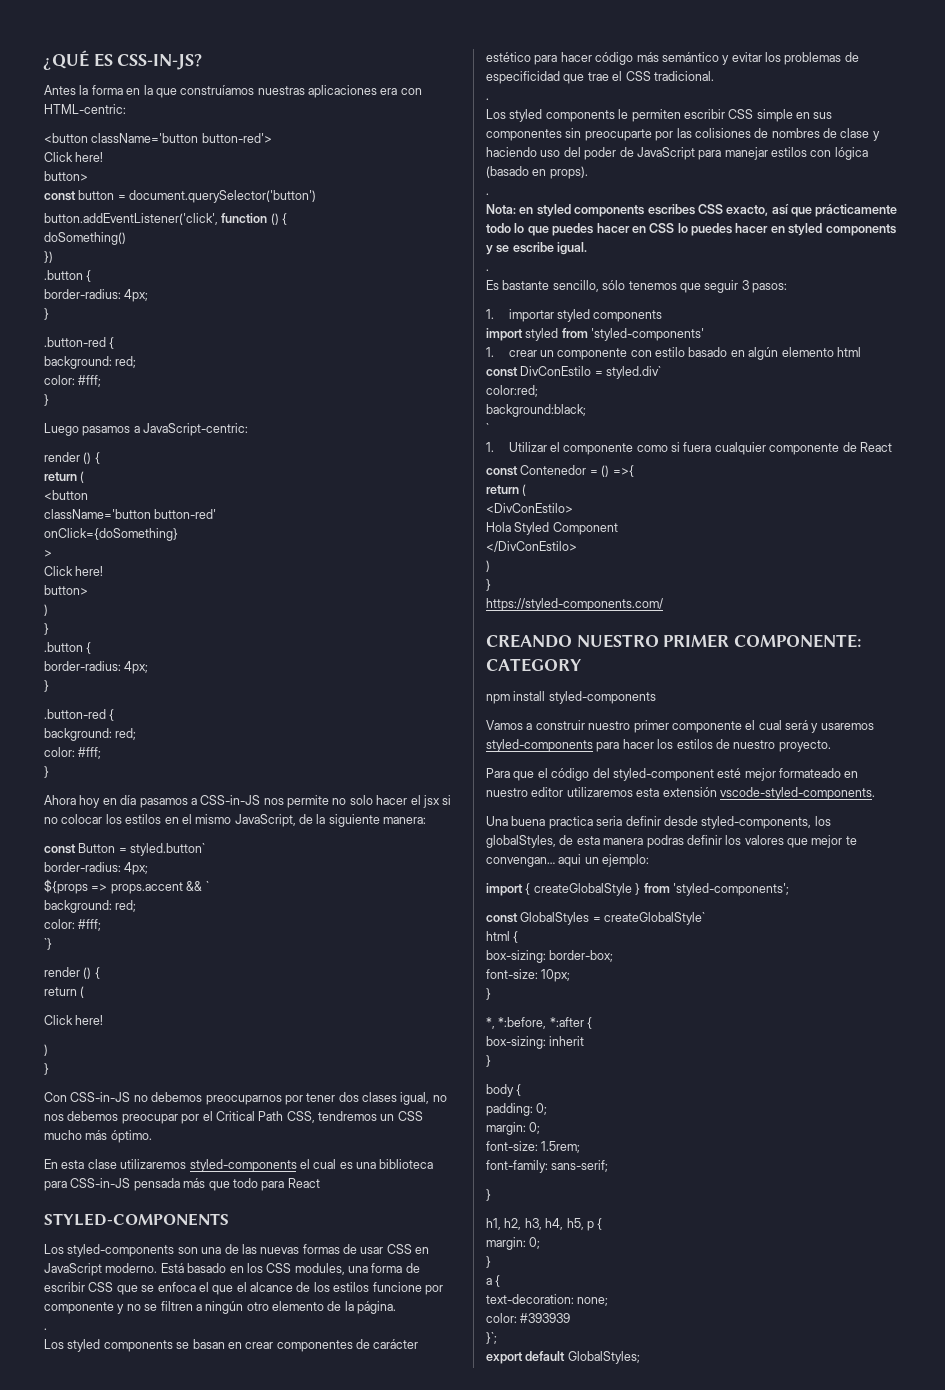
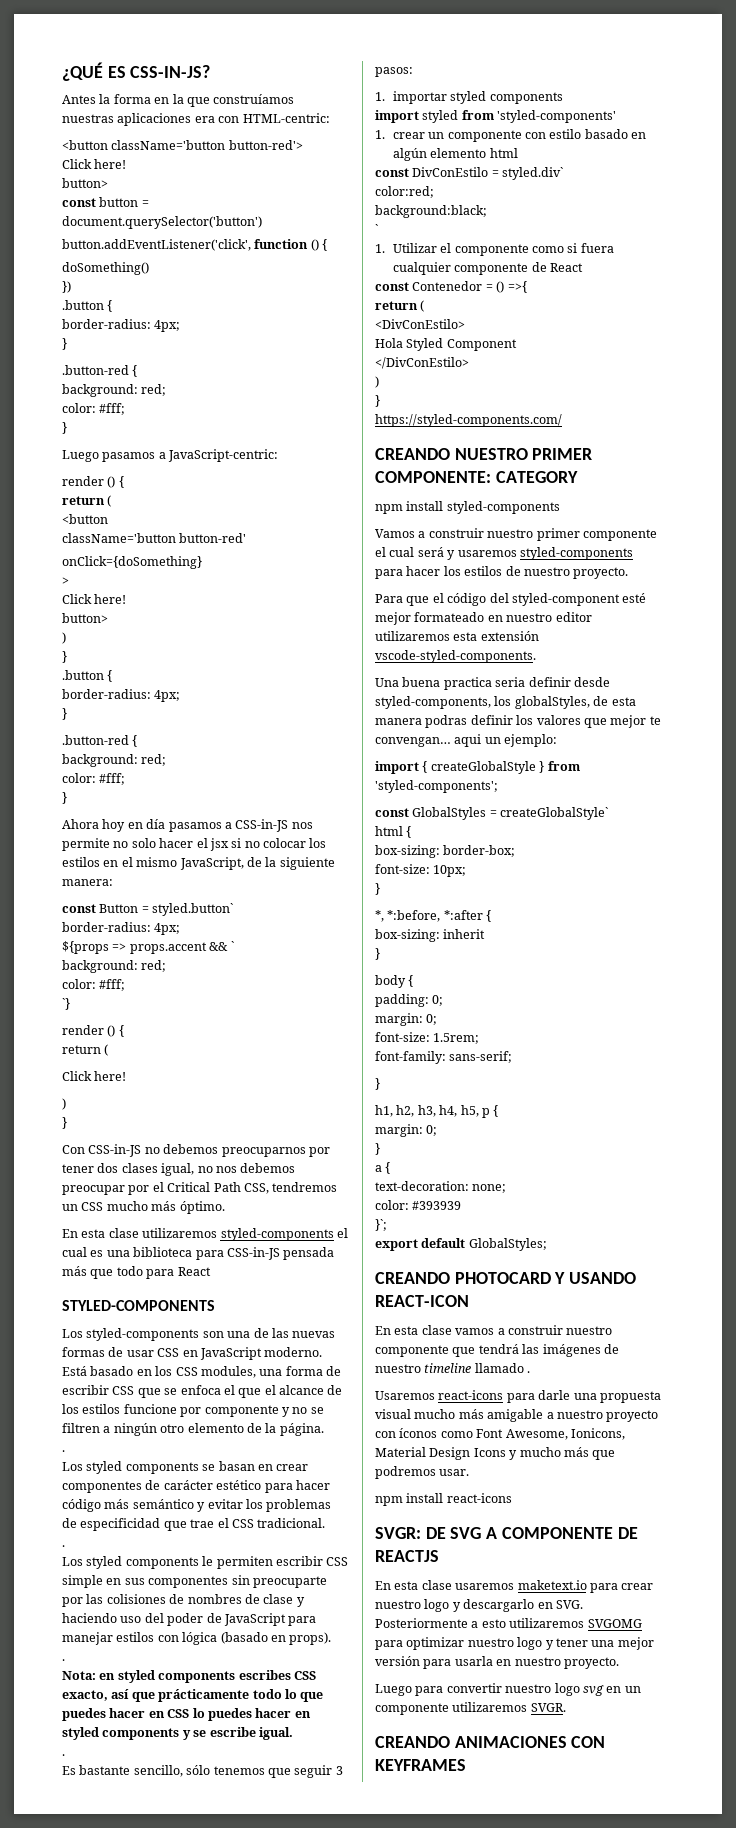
(640, 1357) none -> [375,1272,637,1284] [375,1295,469,1307] [375,1325,613,1335] [375,1344,619,1357] [375,1363,531,1373] [375,1390,661,1403] [375,1409,659,1422] [375,1428,625,1440] [375,1447,616,1460] [375,1466,470,1479] [375,1493,512,1506] [375,1527,638,1539] [375,1550,439,1562] [375,1580,654,1593] [375,1599,583,1612] [375,1618,642,1628] [375,1637,654,1650] [375,1656,619,1669] [375,1683,641,1696] [375,1702,566,1715] [375,1736,606,1748] [375,1759,466,1771] // CREANDO PHOTOCARD Y USANDO REACT-ICON // En esta clase vamos a construir nuestro componente que tendrá las imágenes de nuestro timeline llamado . // Usaremos react-icons para darle una propuesta visual mucho más amigable a nuestro proyecto con íconos como Font Awesome, Ionicons, Material Design Icons y mucho más que podremos usar. // npm install react-icons // SVGR: DE SVG A COMPONENTE DE REACTJS // En esta clase usaremos maketext.io para crear nuestro logo y descargarlo en SVG. Posteriormente a esto utilizaremos SVGOMG para optimizar nuestro logo y tener una mejor versión para usarla en nuestro proyecto. // Luego para convertir nuestro logo svg en un componente utilizaremos SVGR. // CREANDO ANIMACIONES CON KEYFRAMES

